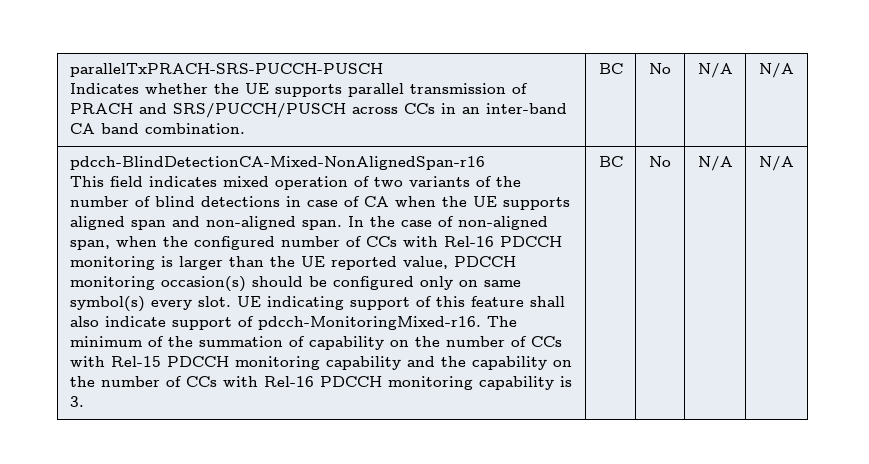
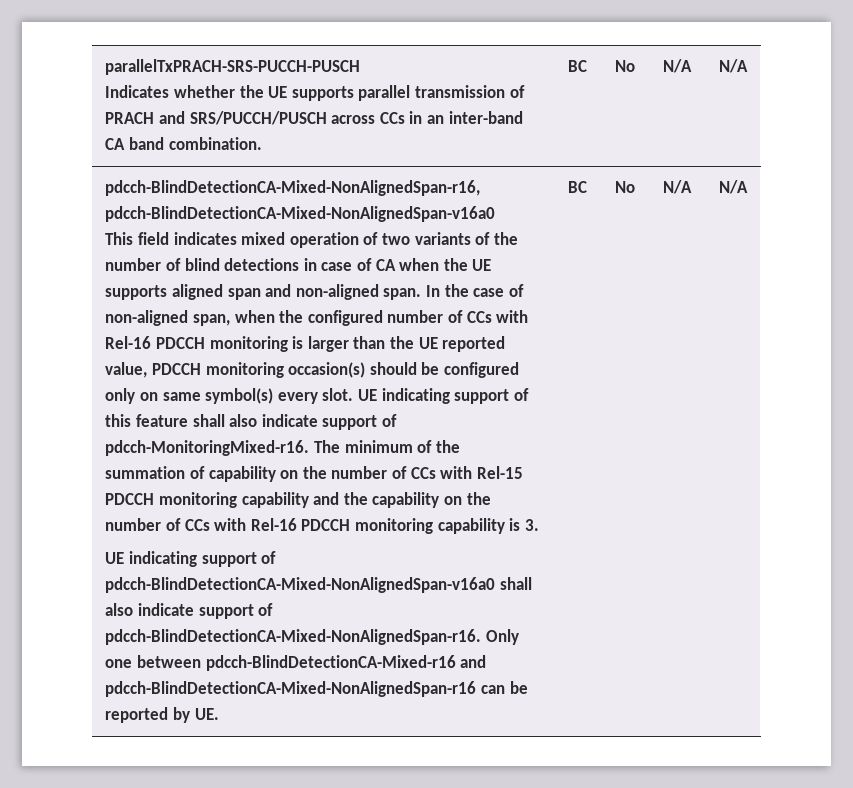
[69,156,485,170] pdcch-BlindDetectionCA-Mixed-NonAlignedSpan-r16 -> [105,180,481,196] [105,206,496,222] pdcch-BlindDetectionCA-Mixed-NonAlignedSpan-r16, pdcch-BlindDetectionCA-Mixed-NonAlignedSpan-v16a0
(84, 401) none -> [105,551,277,567] [105,577,533,593] [105,603,274,619] [105,629,520,645] [105,655,487,671] [105,681,528,697] [105,707,219,723] // UE indicating support of pdcch-BlindDetectionCA-Mixed-NonAlignedSpan-v16a0 shall also indicate support of pdcch-BlindDetectionCA-Mixed-NonAlignedSpan-r16. Only one between pdcch-BlindDetectionCA-Mixed-r16 and pdcch-BlindDetectionCA-Mixed-NonAlignedSpan-r16 can be reported by UE.

